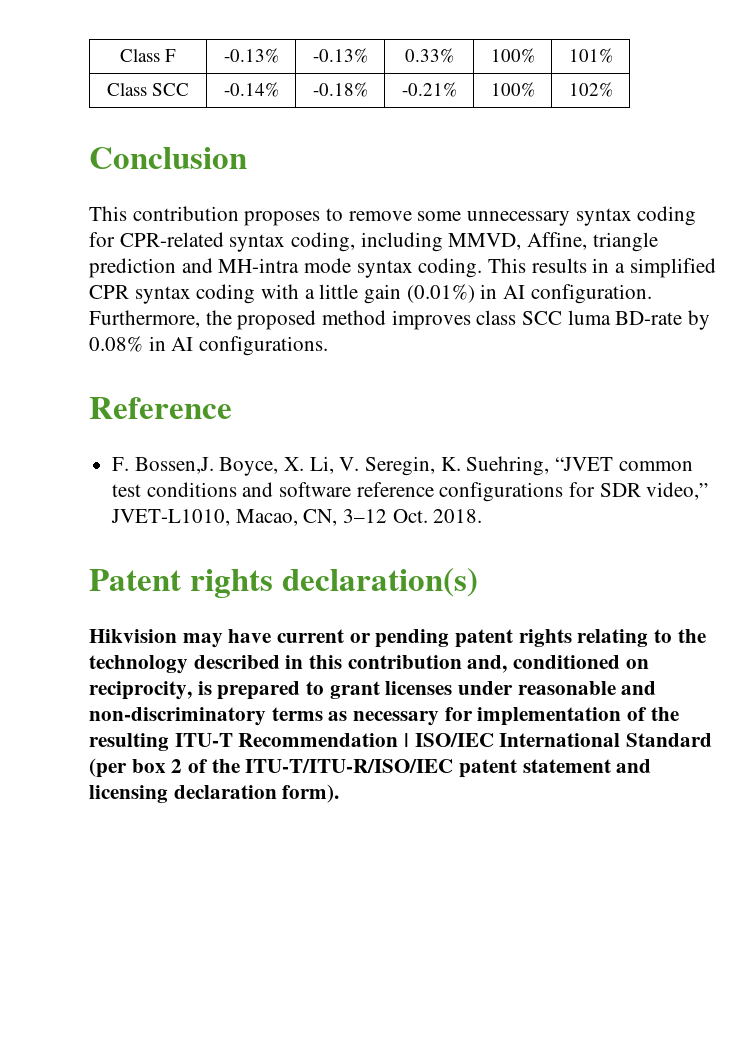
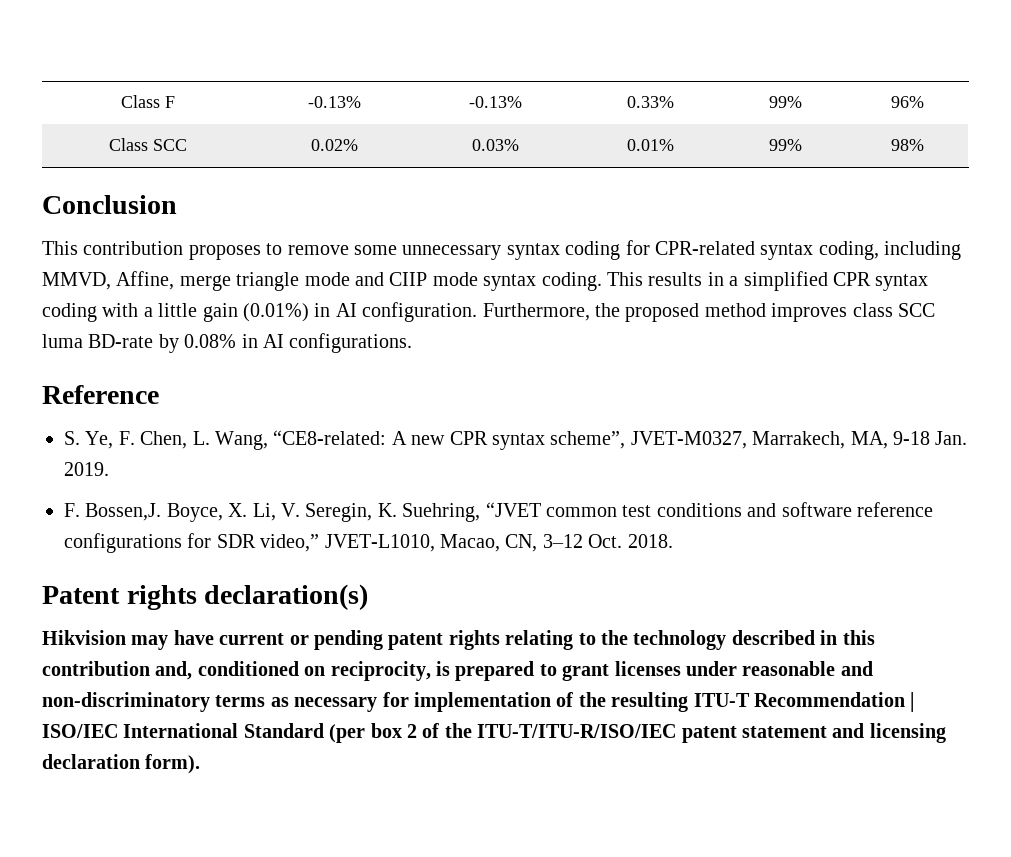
[490,48,535,63] [568,48,613,63] 100% | 101% -> [769,96,802,108] [891,96,924,108] 99% | 96%
[223,82,279,97] [312,82,368,97] [401,82,457,97] [490,82,535,97] [568,82,613,97] -0.14% | -0.18% | -0.21% | 100% | 102% -> [310,139,358,151] [471,139,519,151] [626,139,674,151] [769,139,802,151] [891,139,924,151] 0.02% | 0.03% | 0.01% | 99% | 98%
[592,232,658,252] [89,258,300,278] triangle prediction and MH-intra -> [179,272,428,291] merge triangle mode and CIIP
(232, 408) none -> [64,430,968,450] [64,462,109,476] // S. Ye, F. Chen, L. Wang, “CE8-related: A new CPR syntax scheme”, JVET-M0327, Marrakech, MA, 9-18 Jan. 2019.

